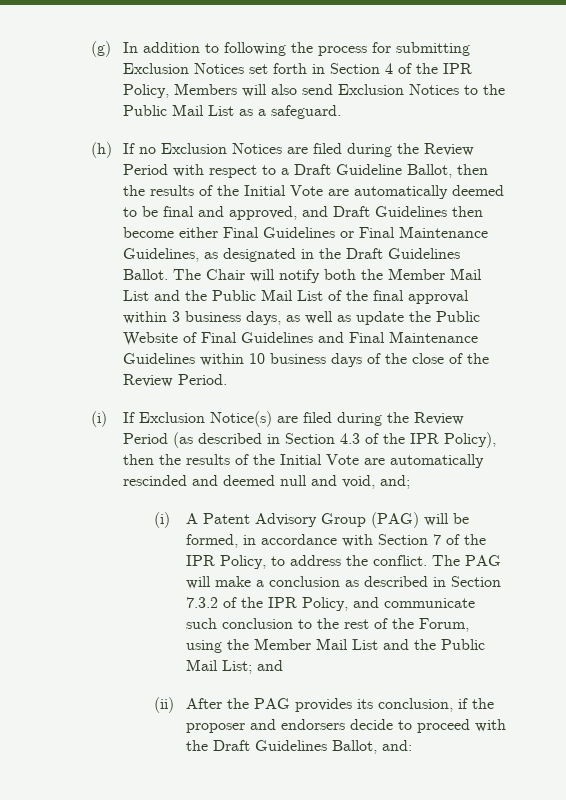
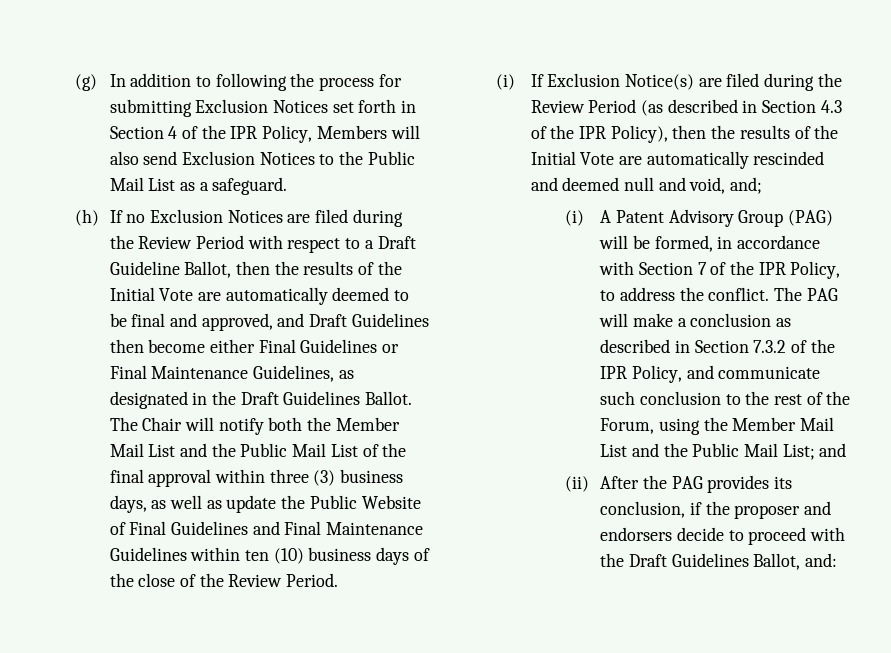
[171,311,180,322] 3 -> [269,469,336,486] three (3)
[248,353,265,364] 10 -> [245,548,304,564] ten (10)

